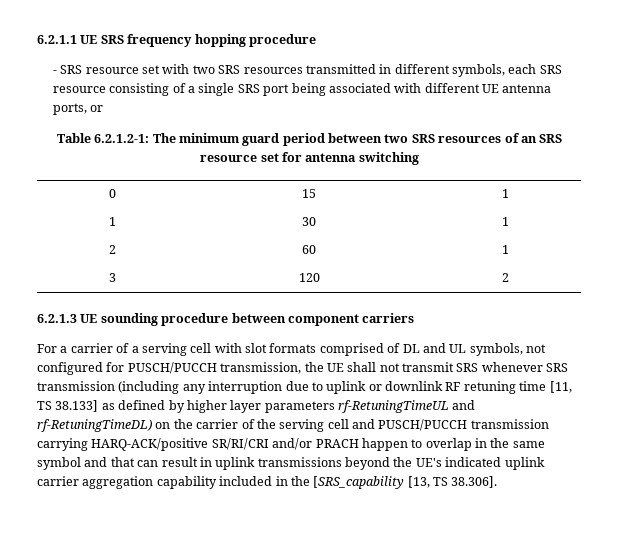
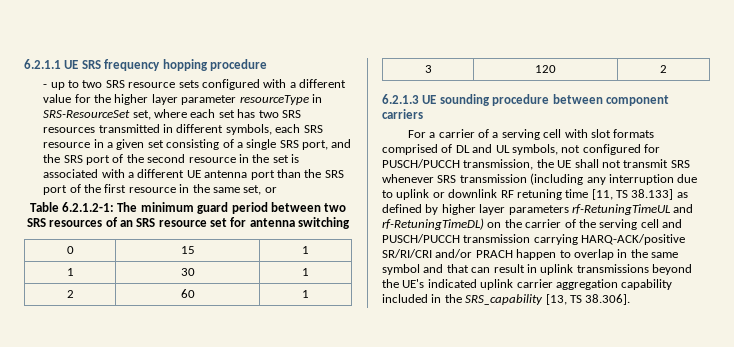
[60,64,190,74] SRS resource set with -> [50,79,347,90] [43,94,322,105] [43,109,256,120] up to two SRS resource sets configured with a different value for the higher layer parameter resourceType in SRS-ResourceSet set, where each set has
(106, 89) none -> [93,139,164,150] in a given set
[263,83,326,96] port being -> [302,139,352,150] [43,154,300,165] port, and the SRS port of the second resource in the set is
(422, 88) none -> [128,172,135,178] a
[52,103,87,115] ports, -> [250,169,344,180] [43,184,262,195] port than the SRS port of the first resource in the same set,
[313,476,405,489] [SRS_capability -> [465,294,544,305] SRS_capability

